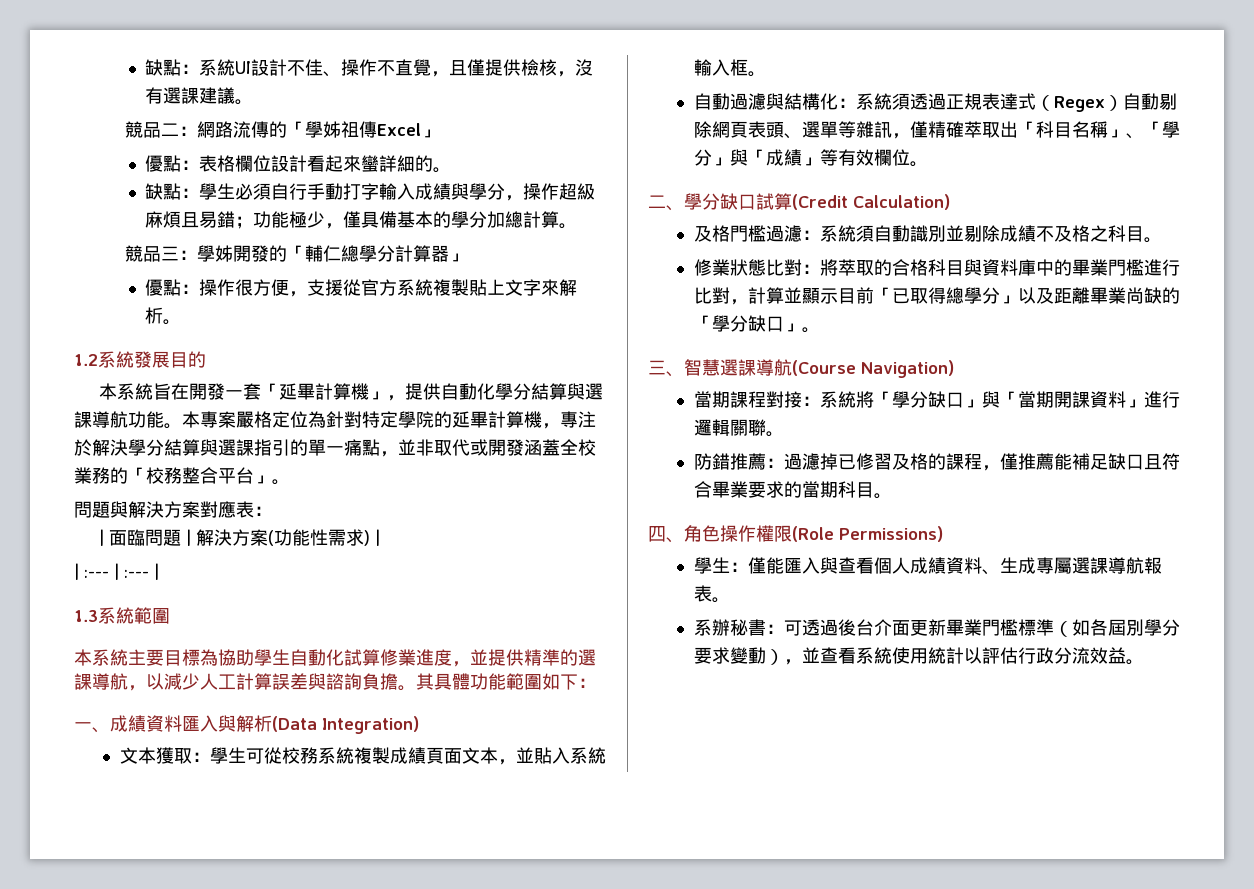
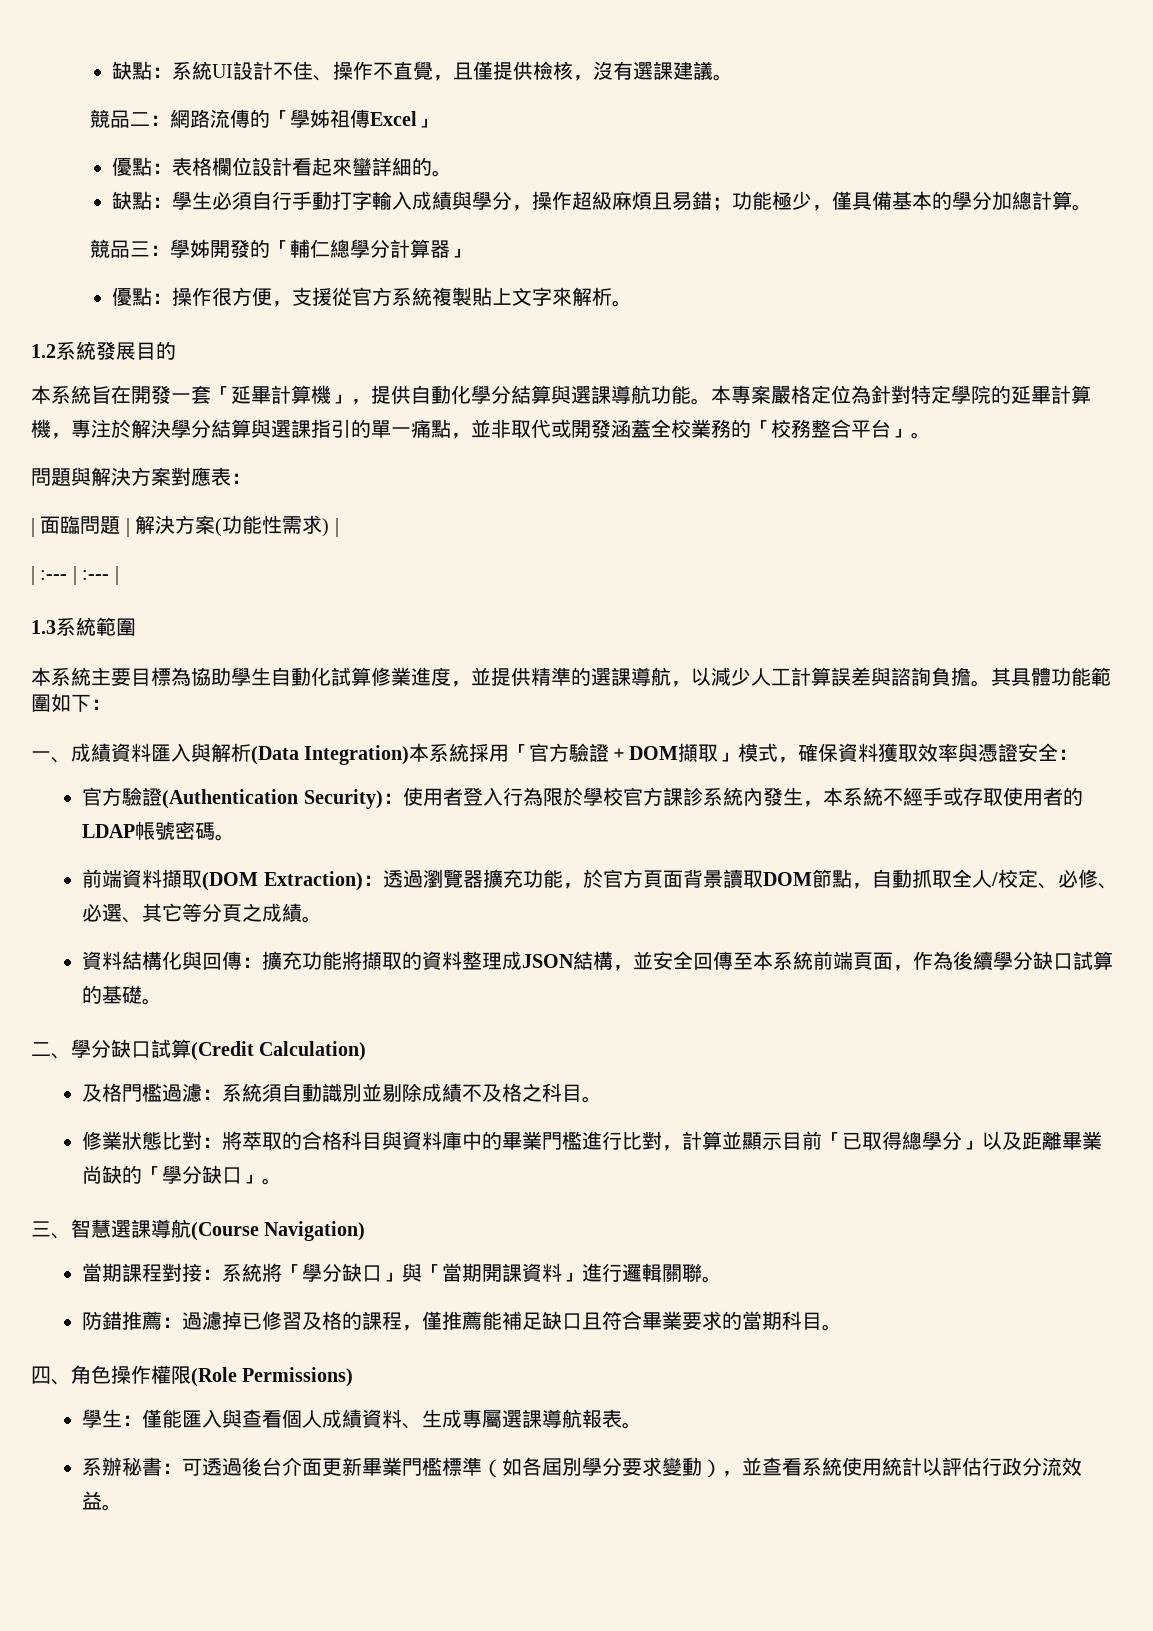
[119,747,606,765] [693,59,766,77] [693,93,1177,112] [693,121,1180,139] [693,149,910,166] // 文本獲取：學生可從校務系統複製成績頁面文本，並貼入系統輸入框。 // 自動過濾與結構化：系統須透過正規表達式（Regex）自動剔除網頁表頭、選單等雜訊，僅精確萃取出「科目名稱」、「學分」與「成績」等有效欄位 -> [409,743,1079,763] [82,787,1083,809] [82,821,236,841] [82,869,1118,891] [82,903,323,923] [82,951,1114,971] [82,985,143,1004] 本系統採用「官方驗證＋DOM擷取」模式，確保資料獲取效率與憑證安全： // 官方驗證(Authentication Security)：使用者登入行為限於學校官方課診系統內發生，本系統不經手或存取使用者的LDAP帳號密碼。 // 前端資料擷取(DOM Extraction)：透過瀏覽器擴充功能，於官方頁面背景讀取DOM節點，自動抓取全人/校定、必修、必選、其它等分頁之成績。 // 資料結構化與回傳：擴充功能將擷取的資料整理成JSON結構，並安全回傳至本系統前端頁面，作為後續學分缺口試算的基礎

